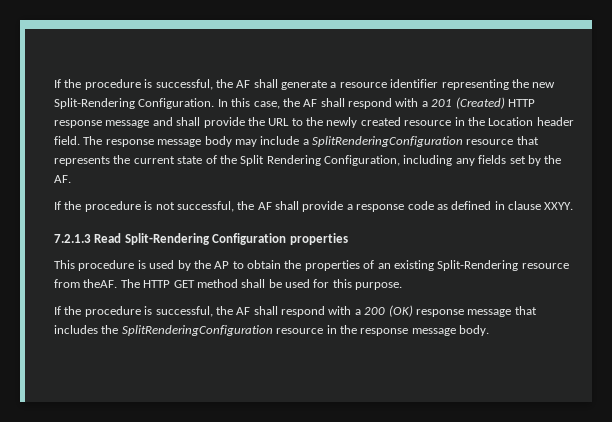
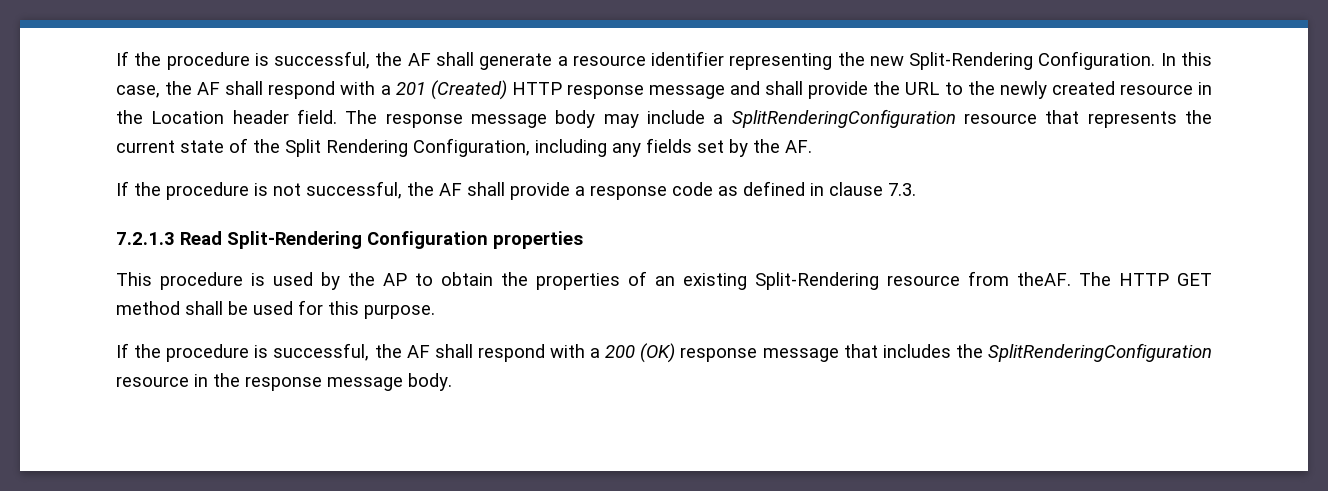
[544,202,574,210] XXYY. -> [888,183,916,196] 7.3.

